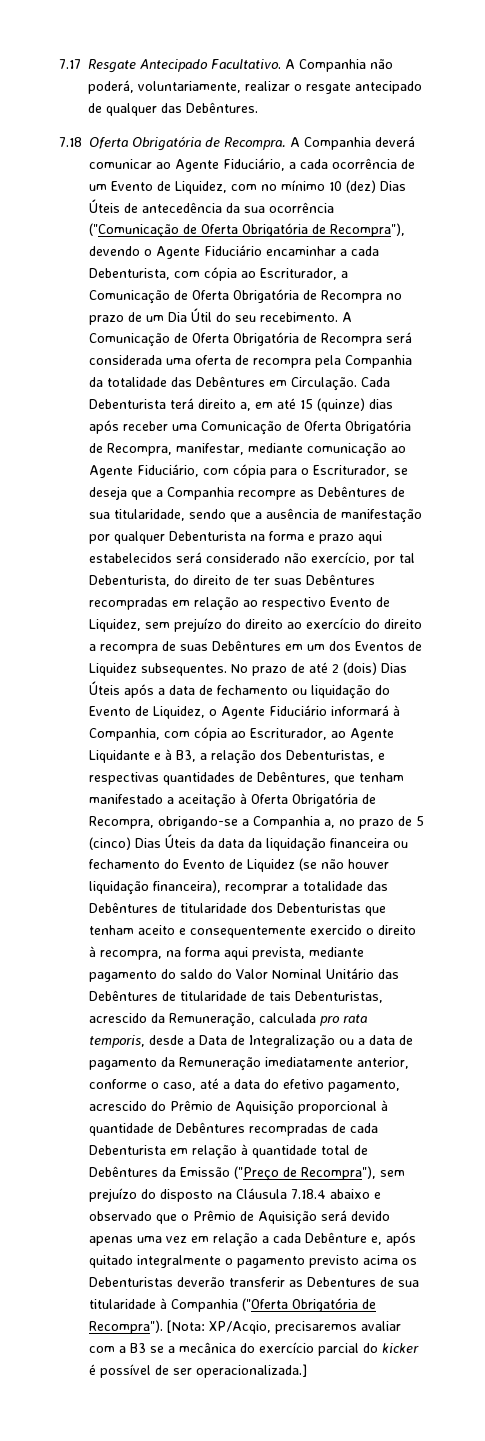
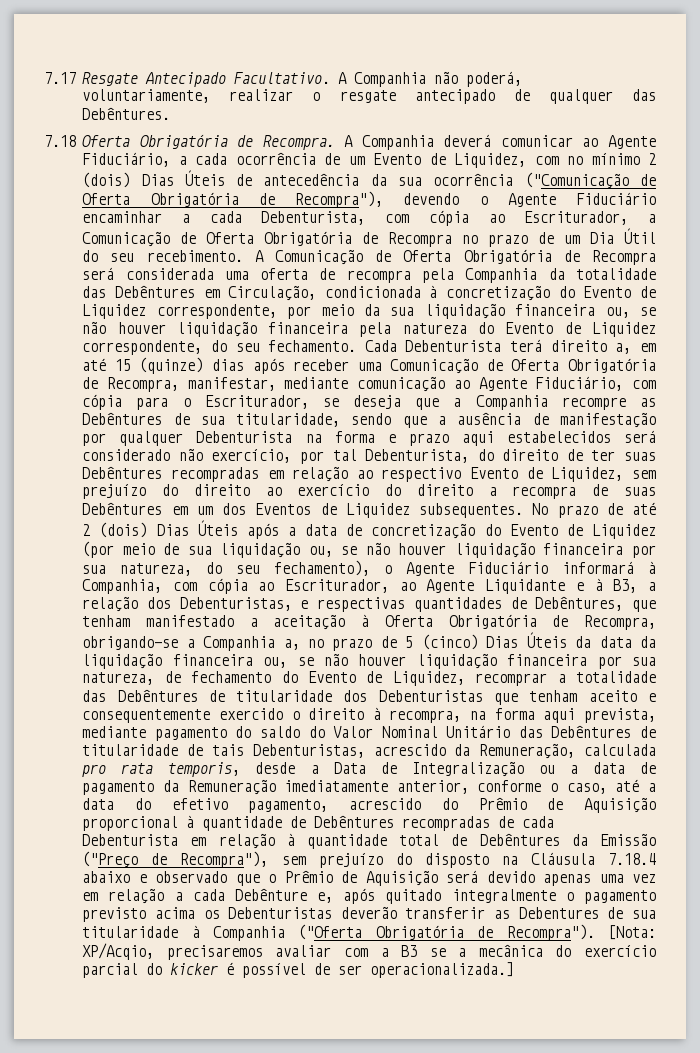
[329,180,376,193] 10 (dez) -> [648,153,656,165] [82,172,131,188] 2 (dois)
[291,377,357,391] Circulação. -> [228,285,657,301] [82,303,656,319] [82,321,656,337] [82,340,357,355] Circulação, condicionada à concretização do Evento de Liquidez correspondente, por meio da sua liquidação financeira ou, se não houver liquidação financeira pela natureza do Evento de Liquidez correspondente, do seu fechamento.
[217,685,390,699] [89,706,205,719] fechamento ou liquidação do Evento de Liquidez, -> [371,523,656,539] [82,541,656,558] [82,560,371,576] concretização do Evento de Liquidez (por meio de sua liquidação ou, se não houver liquidação financeira por sua natureza, do seu fechamento),
[393,841,408,848] [89,858,389,872] [89,880,221,895] ou fechamento do Evento de Liquidez (se não houver liquidação financeira), -> [263,653,656,669] [82,671,465,686] ou, se não houver liquidação financeira por sua natureza, de fechamento do Evento de Liquidez,

